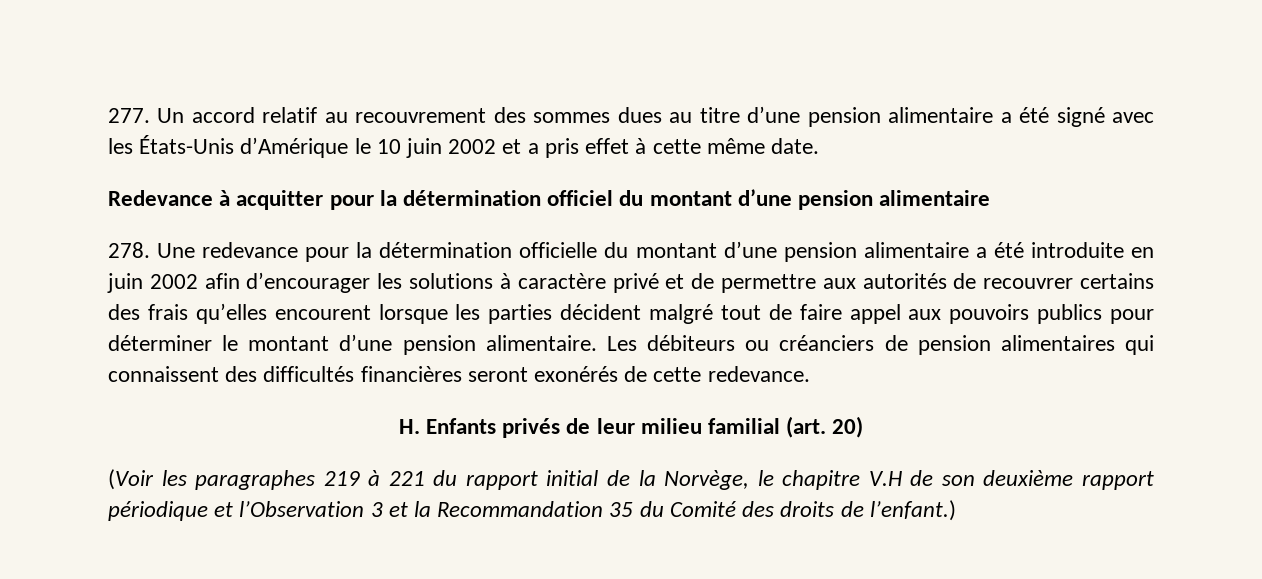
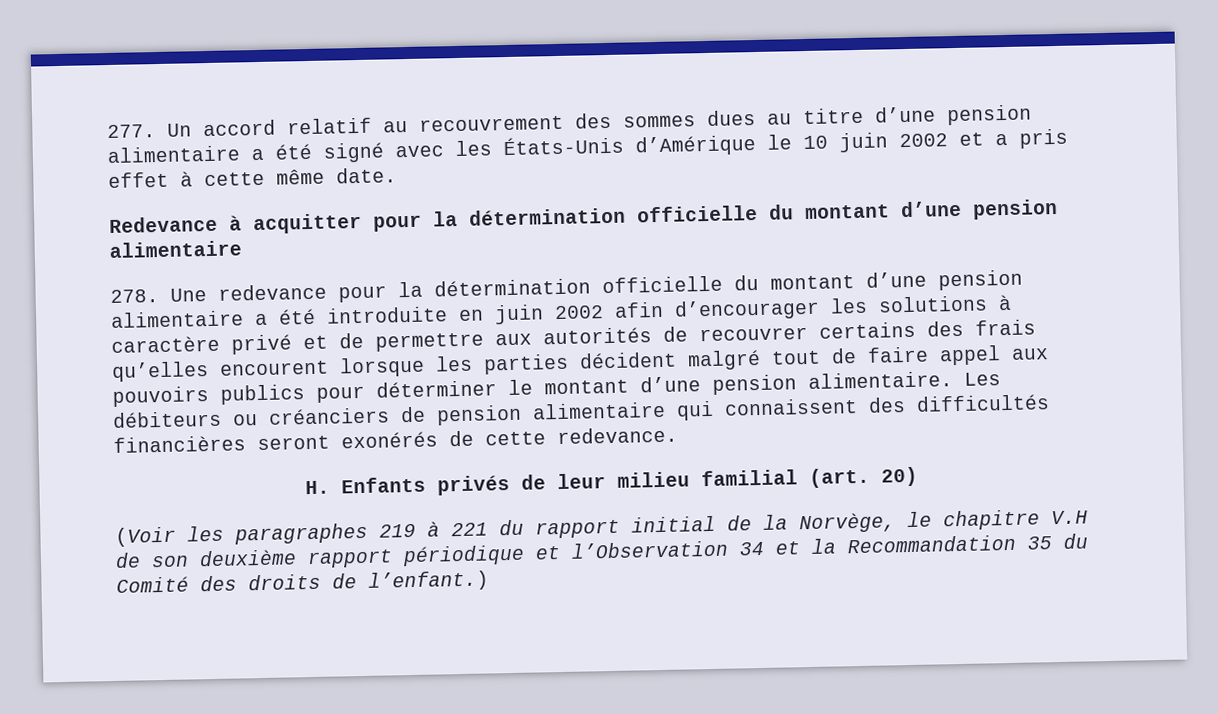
[547,190,614,206] officiel -> [637,204,758,223] officielle
[1000,335,1115,351] alimentaires -> [532,401,666,420] alimentaire
[370,502,383,517] 3 -> [739,541,765,556] 34

